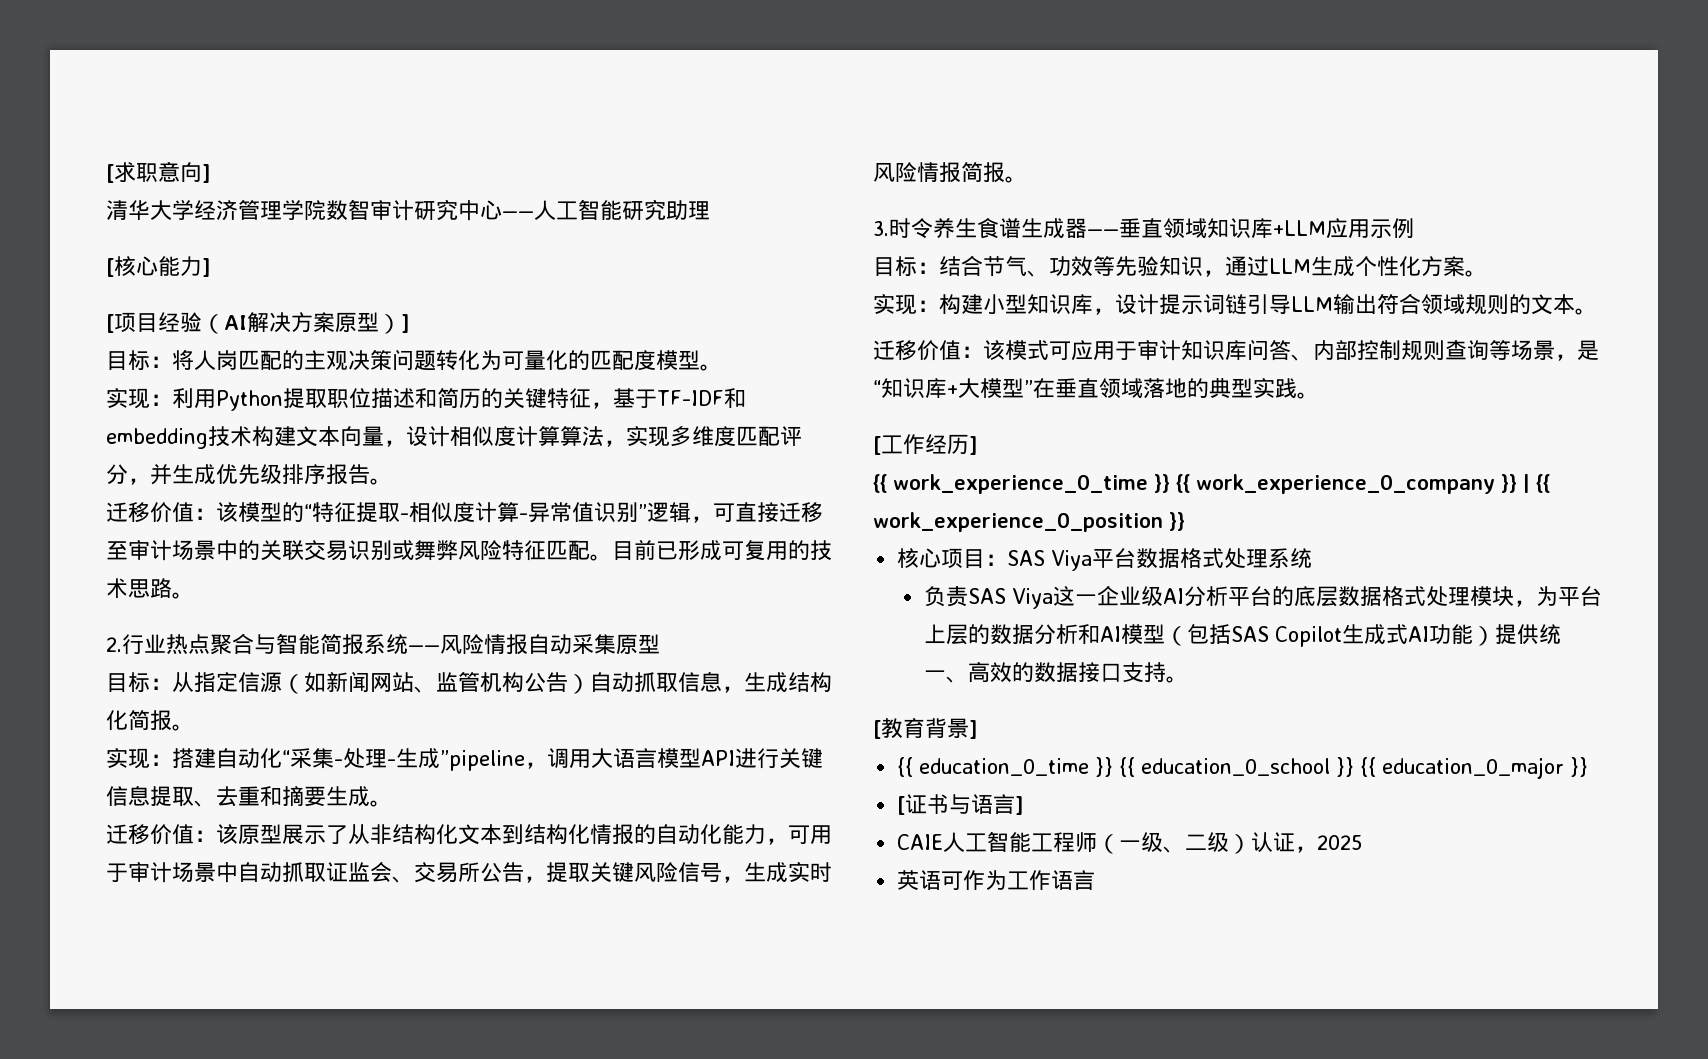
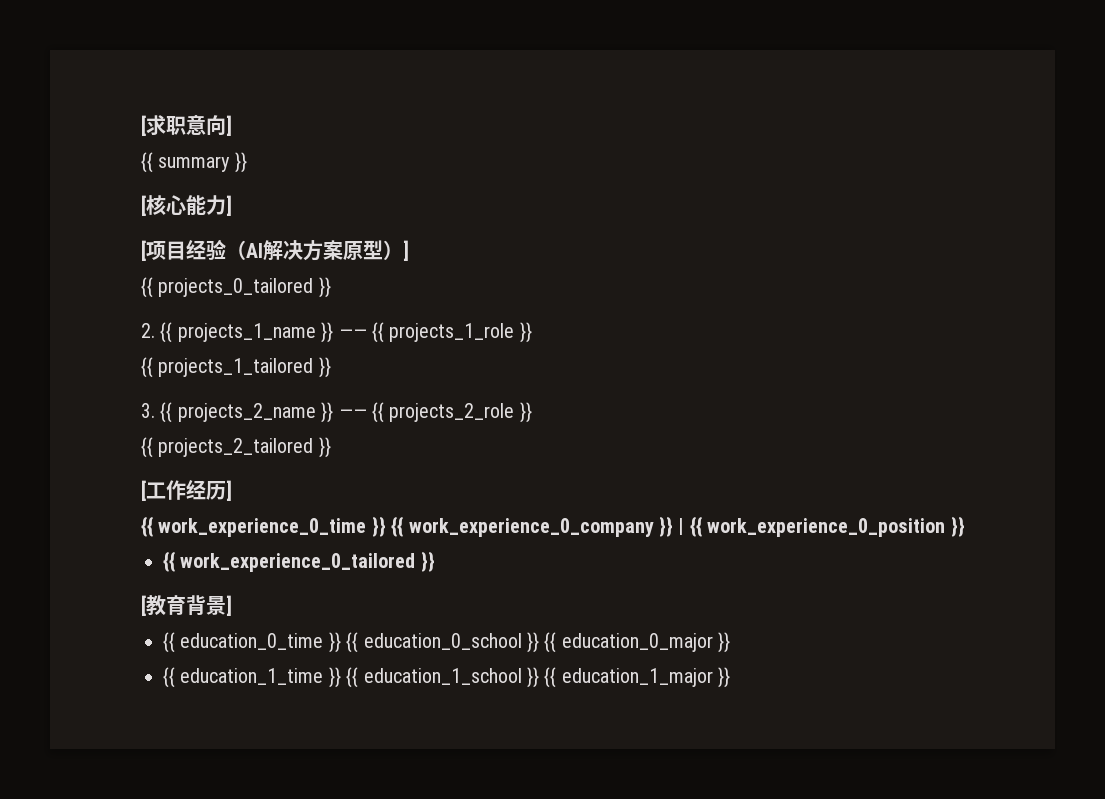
[106,199,710,221] 清华大学经济管理学院数智审计研究中心——人工智能研究助理 -> [141,152,247,173] {{ summary }}
[106,349,722,371] [106,388,746,411] [106,426,802,449] [106,464,392,485] [106,502,823,523] [106,539,832,561] [106,578,194,599] [106,633,660,655] [106,671,832,694] [106,710,194,731] [106,748,823,771] [106,785,392,807] [106,824,832,845] [106,862,832,883] [873,162,1027,183] [873,217,1414,239] [873,255,1487,277] [873,293,1597,315] [873,339,1599,361] [873,378,1319,399] 目标：将人岗匹配的主观决策问题转化为可量化的匹配度模型。 // 实现：利用Python提取职位描述和简历的关键特征，基于TF-IDF和embedding技术构建文本向量，设计相似度计算算法，实现多维度匹配评分，并生成优先级排序报告。 // 迁移价值：该模型的“特征提取-相似度计算-异常值识别”逻辑，可直接迁移至审计场景中的关联交易识别或舞弊风险特征匹配。目前已形成可复用的技术思路。 // 2.行业热点聚合与智能简报系统——风险情报自动采集原型 // 目标：从指定信源（如新闻网站、监管机构公告）自动抓取信息，生成结构化简报。 // 实现：搭建自动化“采集-处理-生成”pipeline，调用大语言模型API进行关键信息提取、去重和摘要生成。 // 迁移价值：该原型展示了从非结构化文本到结构化情报的自动化能力，可用于审计场景中自动抓取证监会、交易所公告，提取关键风险信号，生成实时风险情报简报。 // 3.时令养生食谱生成器——垂直领域知识库+LLM应用示例 // 目标：结合节气、功效等先验知识，通过LLM生成个性化方案。 // 实现：构建小型知识库，设计提示词链引导LLM输出符合领域规则的文本。 // 迁移价值：该模式可应用于审计知识库问答、内部控制规则查询等场景，是“知识库+大模型”在垂直领域落地的典型实践。 -> [141,277,331,298] [141,322,532,343] [141,357,331,378] [141,402,532,423] [141,437,331,458] {{ projects_0_tailored }} // 2. {{ projects_1_name }} —— {{ projects_1_role }} // {{ projects_1_tailored }} // 3. {{ projects_2_name }} —— {{ projects_2_role }} // {{ projects_2_tailored }}
[897,548,1313,571] [923,586,1602,609] [923,624,1561,647] [923,662,1188,683] 核心项目：SAS Viya平台数据格式处理系统 // 负责SAS Viya这一企业级AI分析平台的底层数据格式处理模块，为平台上层的数据分析和AI模型（包括SAS Copilot生成式AI功能）提供统一、高效的数据接口支持。 -> [163,551,435,572] {{ work_experience_0_tailored }}
[897,794,1025,815] [897,831,1363,854] [897,870,1096,890] [证书与语言] // CAIE人工智能工程师（一级、二级）认证，2025 // 英语可作为工作语言 -> [163,667,731,688] {{ education_1_time }} {{ education_1_school }} {{ education_1_major }}

